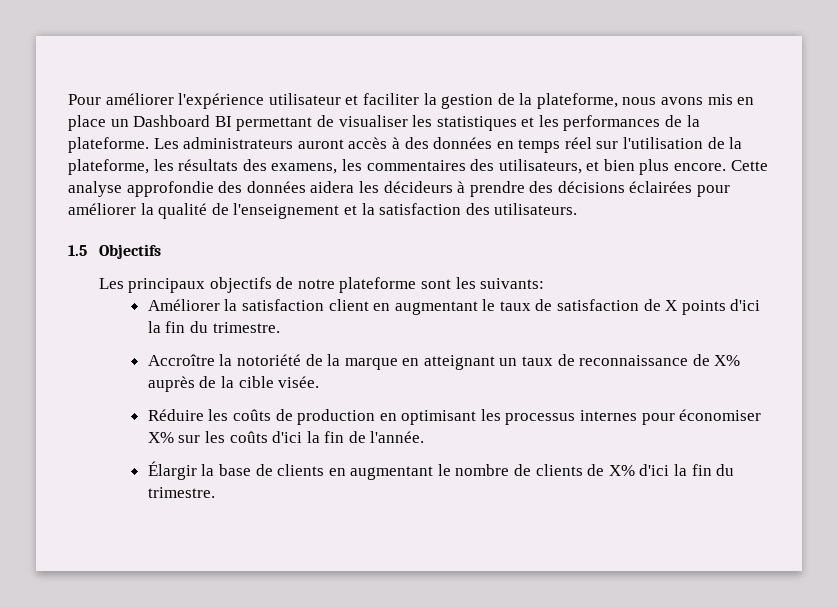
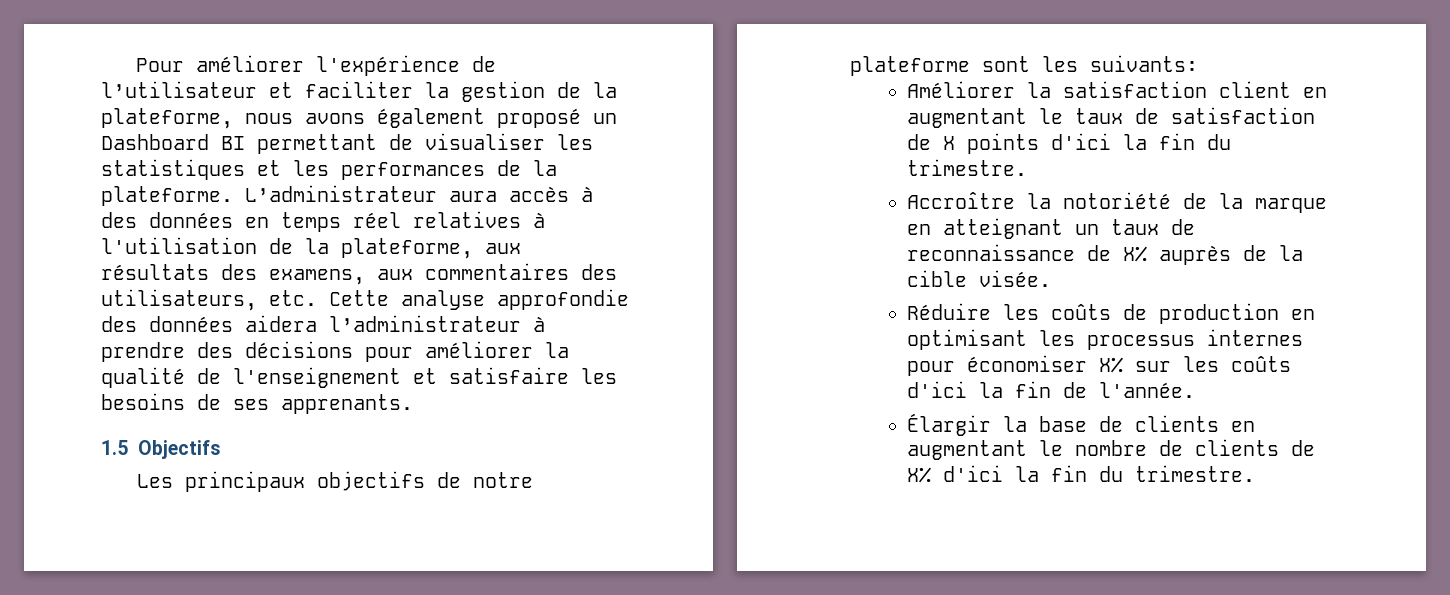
[268,93,341,105] utilisateur -> [471,56,496,72] [101,81,257,98] de l’utilisateur
[707,94,755,105] [68,115,106,131] mis en place -> [377,108,581,128] également proposé
[153,137,344,149] Les administrateurs auront -> [245,185,497,202] L’administrateur aura
[596,141,619,149] sur -> [413,211,545,228] relatives à
[153,159,174,171] les -> [485,243,521,254] aux
[341,159,362,171] les -> [377,269,413,280] aux
[586,159,727,175] et bien plus encore. -> [269,290,317,306] etc.
[358,181,453,193] les décideurs -> [329,315,521,332] l’administrateur
[629,181,693,193] éclairées -> (353, 349) none
[361,203,578,215] la satisfaction des utilisateurs. -> [449,367,617,384] [101,393,413,414] satisfaire les besoins de ses apprenants.

